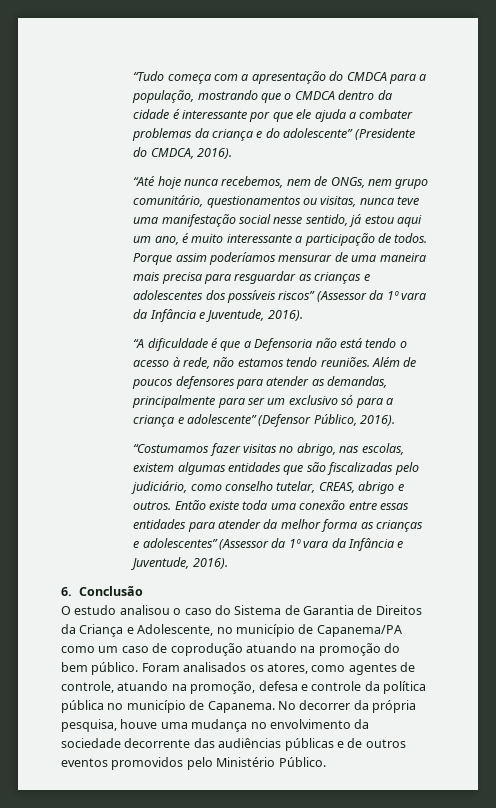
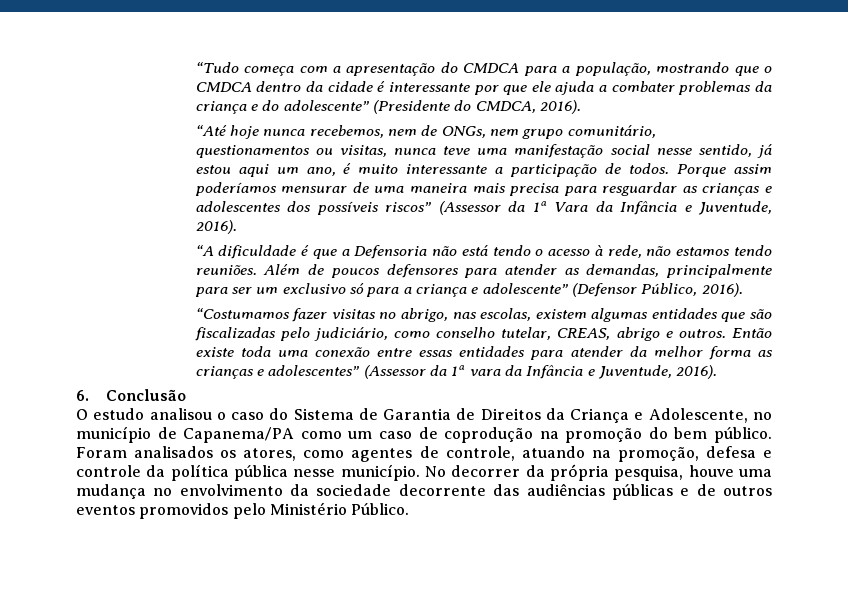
[386,291,426,300] 1º vara -> [532,201,589,212] 1ª Vara
[288,539,301,548] 1º -> [451,365,466,376] 1ª
[245,643,297,653] atuando -> (534, 435) none
[107,700,275,713] no município de Capanema. -> [293,464,420,481] nesse município.

